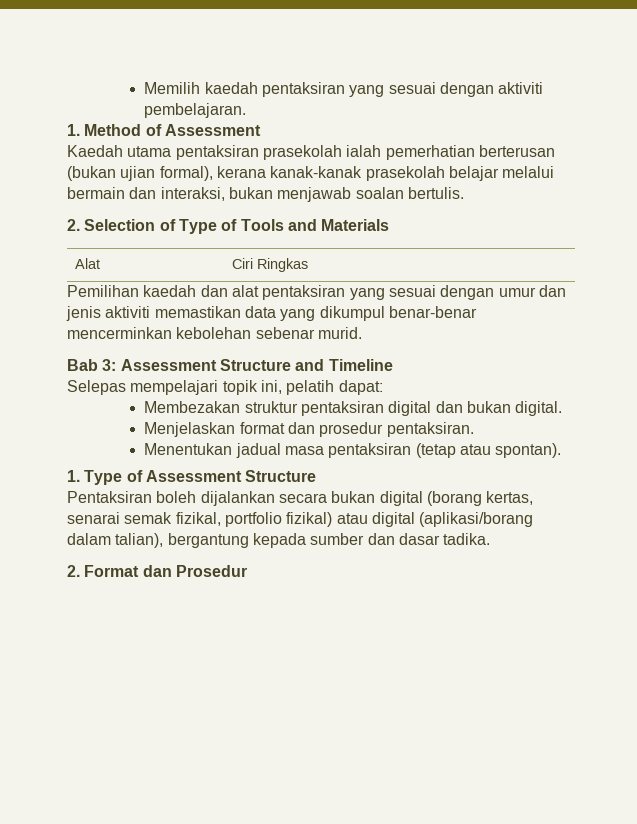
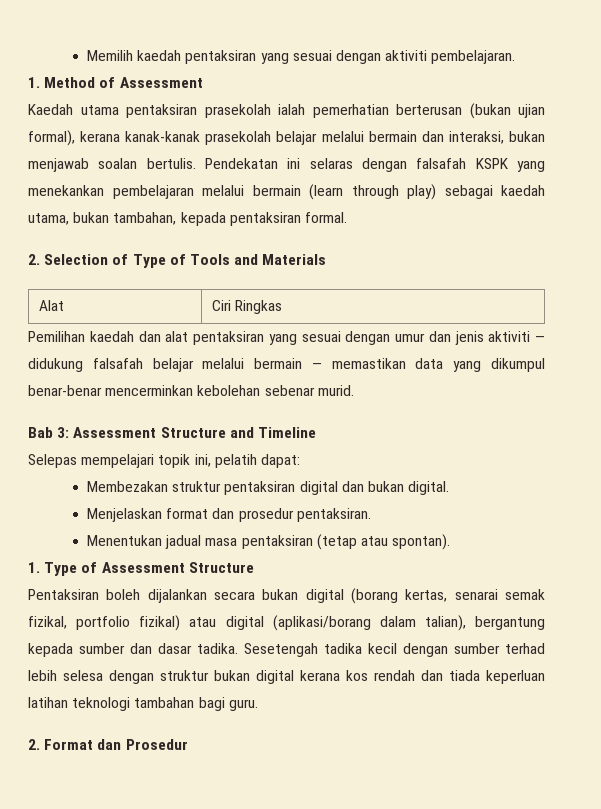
(464, 193) none -> [205,158,545,172] [28,184,545,200] [28,212,347,226] Pendekatan ini selaras dengan falsafah KSPK yang menekankan pembelajaran melalui bermain (learn through play) sebagai kaedah utama, bukan tambahan, kepada pentaksiran formal.
(151, 312) none -> [535,336,545,342] [28,358,322,372] — didukung falsafah belajar melalui bermain —
(491, 539) none -> [244,643,545,657] [28,670,545,684] [28,697,258,711] Sesetengah tadika kecil dengan sumber terhad lebih selesa dengan struktur bukan digital kerana kos rendah dan tiada keperluan latihan teknologi tambahan bagi guru.

